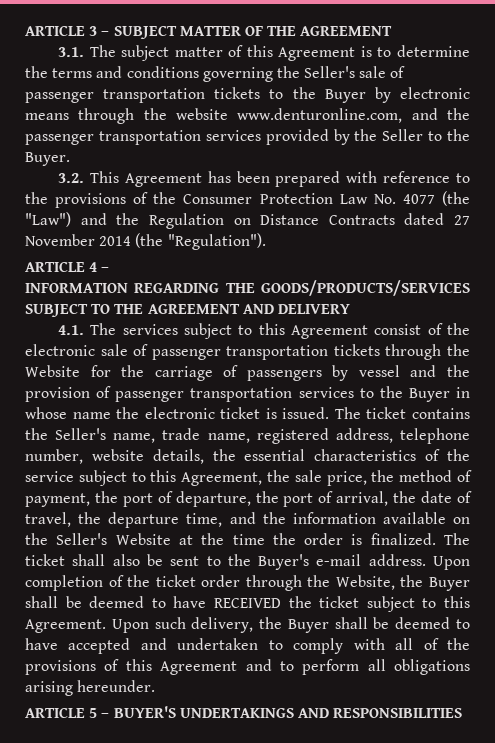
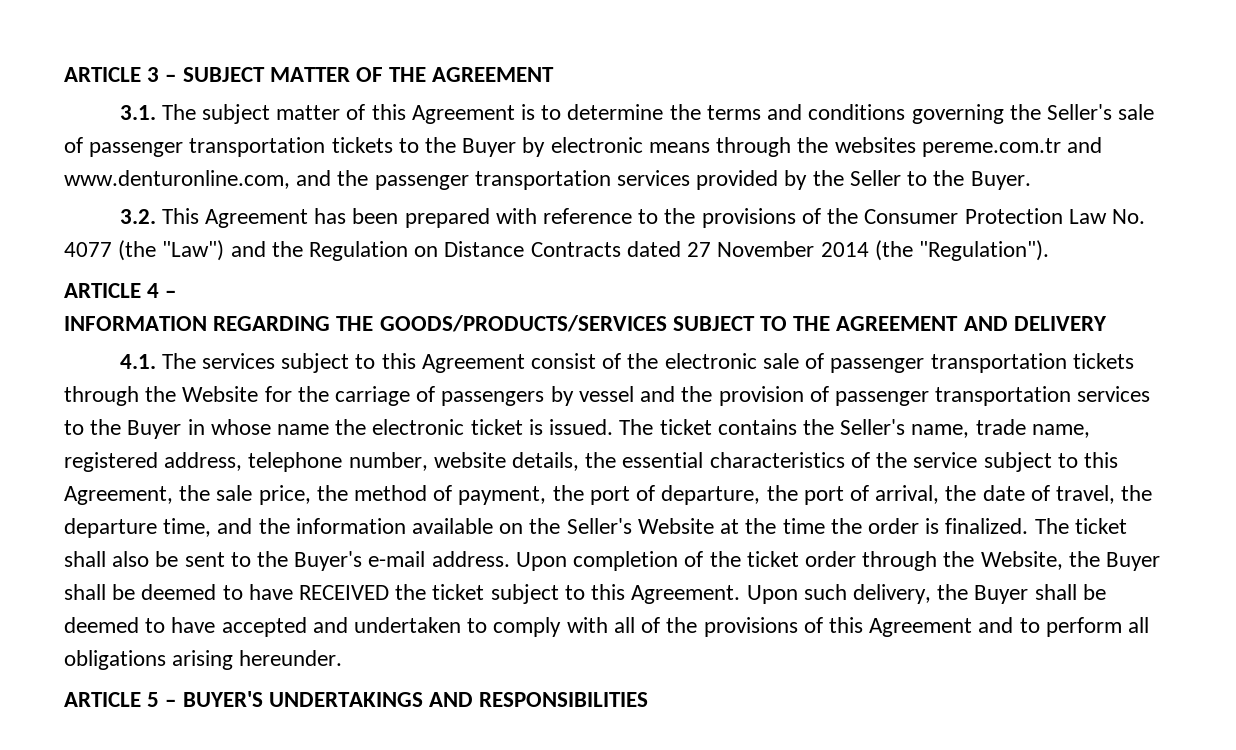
[176,108,228,120] website -> [834,137,1102,157] websites pereme.com.tr and

